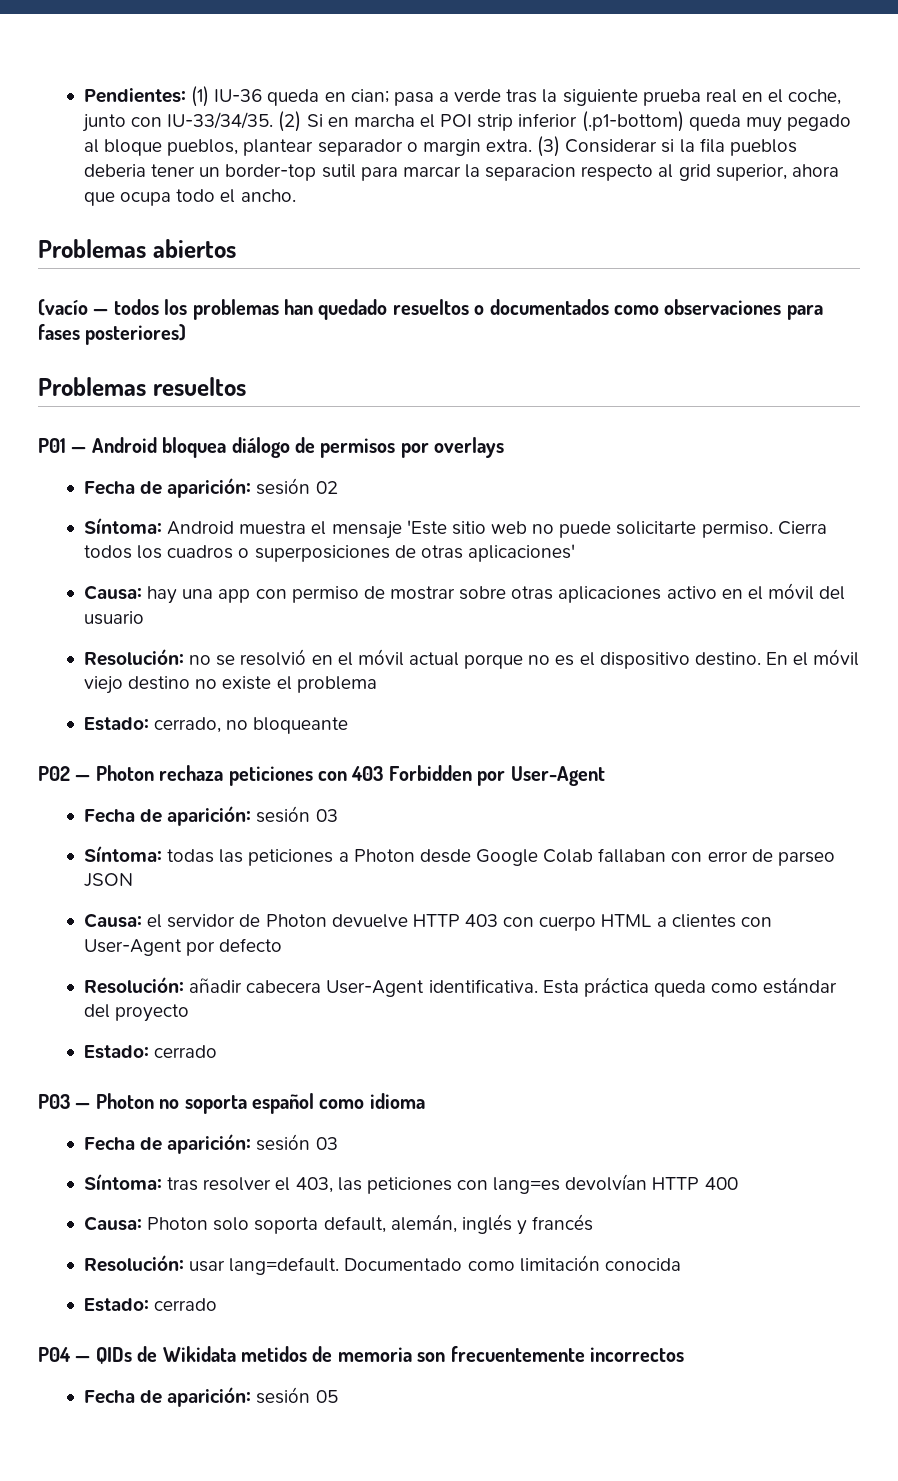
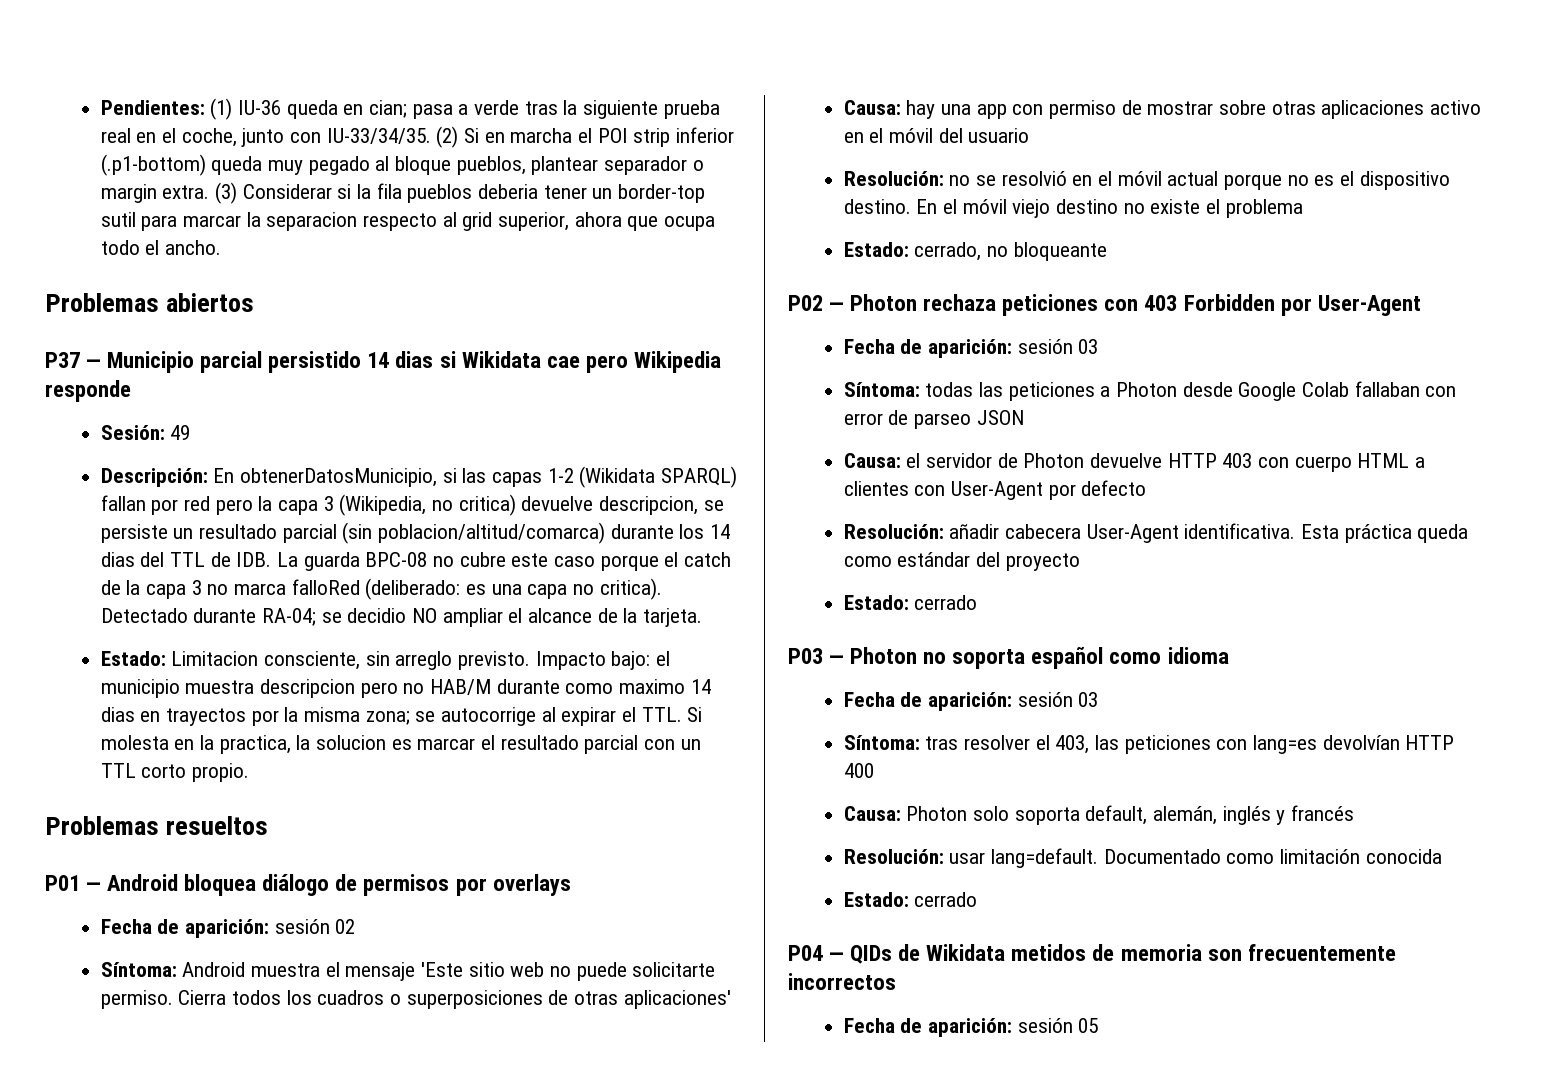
[38,299,823,320] [38,324,187,345] (vacío — todos los problemas han quedado resueltos o documentados como observaciones para fases posteriores) -> [45,351,721,373] [45,380,131,402] [100,425,191,440] [100,466,737,488] [100,494,724,516] [100,522,730,544] [100,552,732,571] [100,578,662,600] [100,608,702,627] [100,651,670,670] [100,679,711,698] [100,707,703,726] [100,735,701,754] [100,763,249,782] P37 — Municipio parcial persistido 14 dias si Wikidata cae pero Wikipedia responde // Sesión: 49 // Descripción: En obtenerDatosMunicipio, si las capas 1-2 (Wikidata SPARQL) fallan por red pero la capa 3 (Wikipedia, no critica) devuelve descripcion, se persiste un resultado parcial (sin poblacion/altitud/comarca) durante los 14 dias del TTL de IDB. La guarda BPC-08 no cubre este caso porque el catch de la capa 3 no marca falloRed (deliberado: es una capa no critica). Detectado durante RA-04; se decidio NO ampliar el alcance de la tarjeta. // Estado: Limitacion consciente, sin arreglo previsto. Impacto bajo: el municipio muestra descripcion pero no HAB/M durante como maximo 14 dias en trayectos por la misma zona; se autocorrige al expirar el TTL. Si molesta en la practica, la solucion es marcar el resultado parcial con un TTL corto propio.

